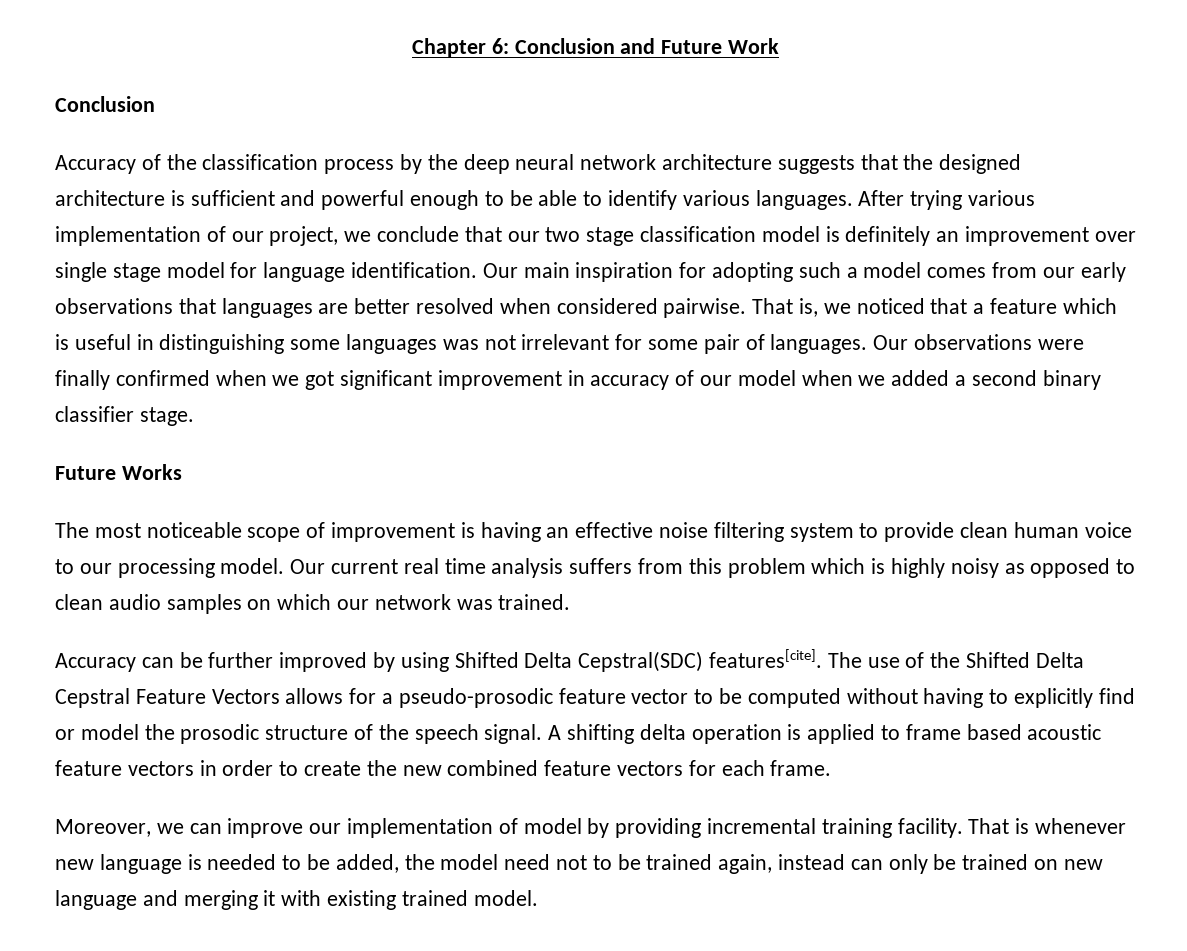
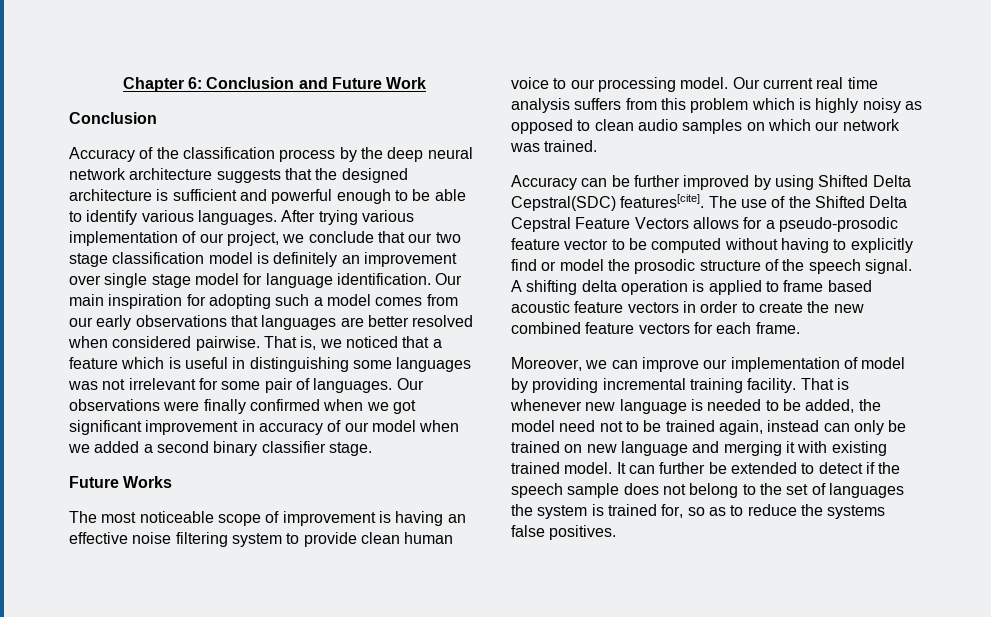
(538, 898) none -> [616,462,901,474] [511,483,904,498] [511,504,886,519] [511,525,617,540] It can further be extended to detect if the speech sample does not belong to the set of languages the system is trained for, so as to reduce the systems false positives.

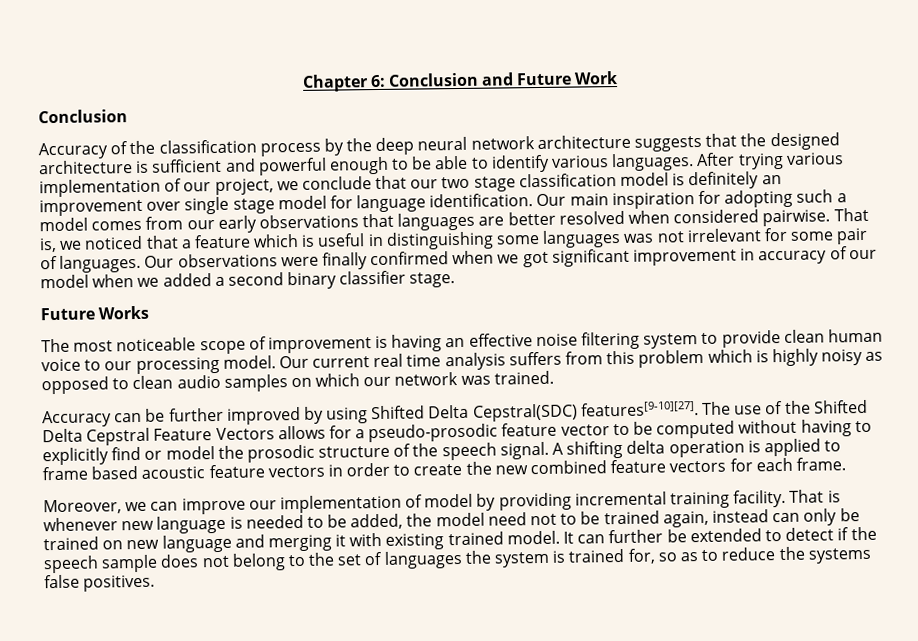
[620,194,705,208] features[cite]. -> [580,401,699,417] features[9-10][27].

